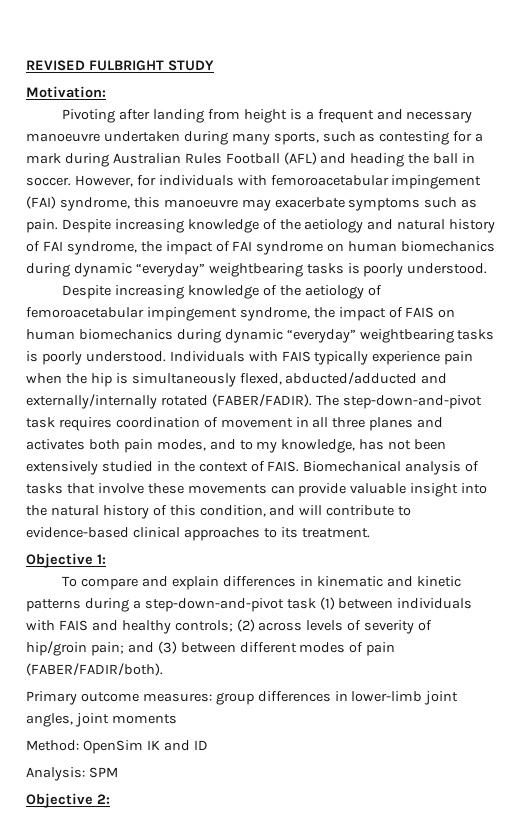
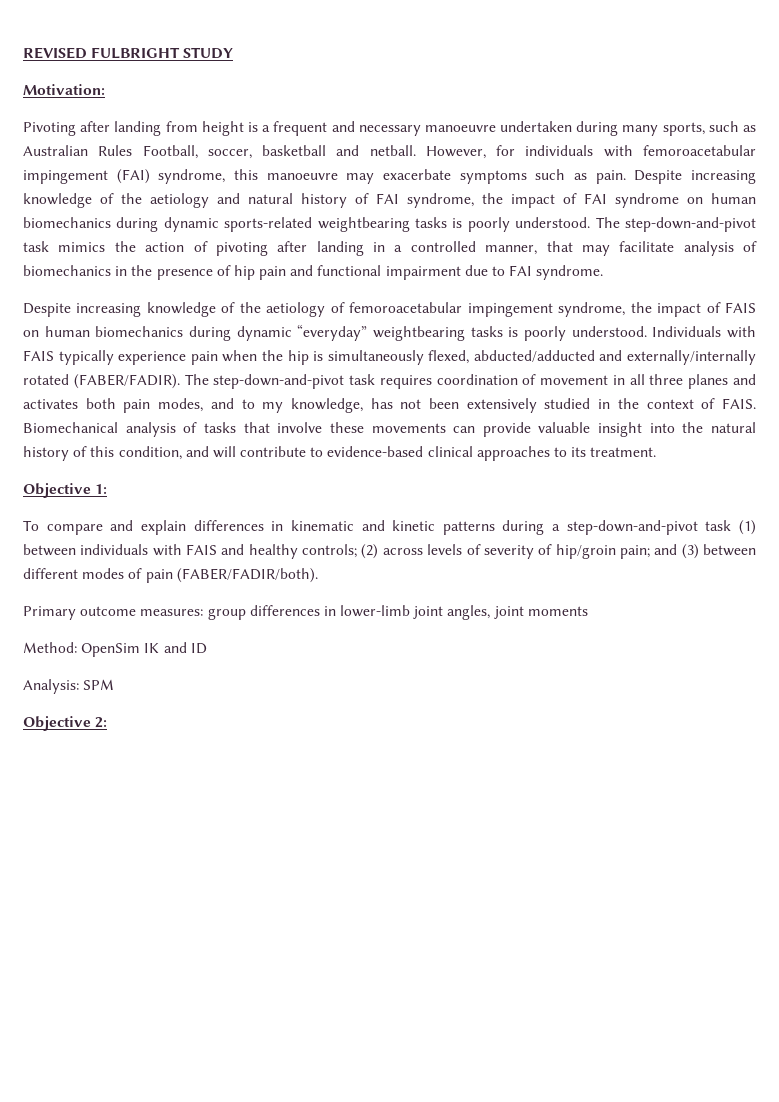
[379,131,484,145] [26,152,476,167] [26,177,71,186] contesting for a mark during Australian Rules Football (AFL) and heading the ball in soccer. -> [23,145,416,159] Australian Rules Football, soccer, basketball and netball.
[135,263,488,277] “everyday” weightbearing tasks is poorly understood. -> [224,217,756,232] [23,241,757,256] [23,265,604,280] sports-related weightbearing tasks is poorly understood. The step-down-and-pivot task mimics the action of pivoting after landing in a controlled manner, that may facilitate analysis of biomechanics in the presence of hip pain and functional impairment due to FAI syndrome.

